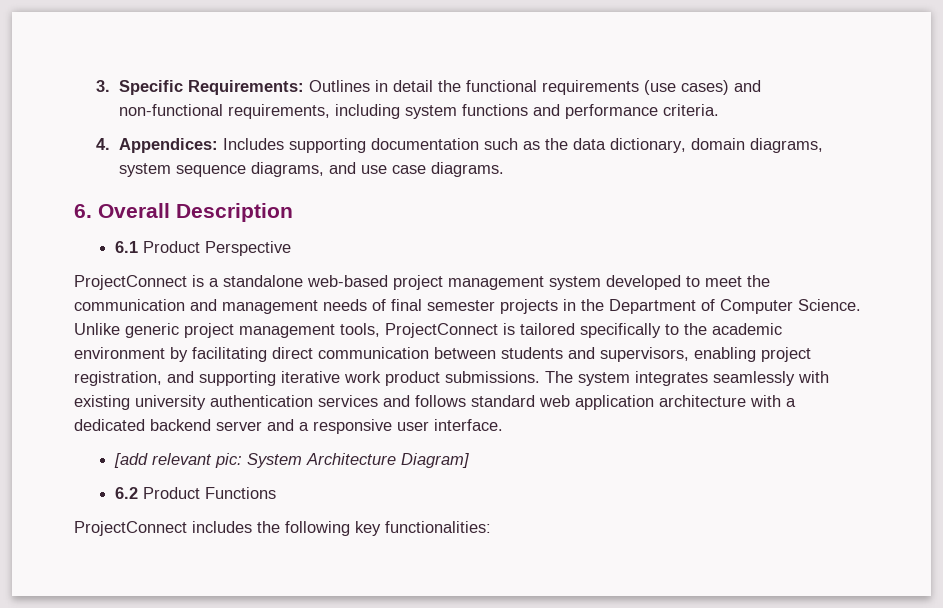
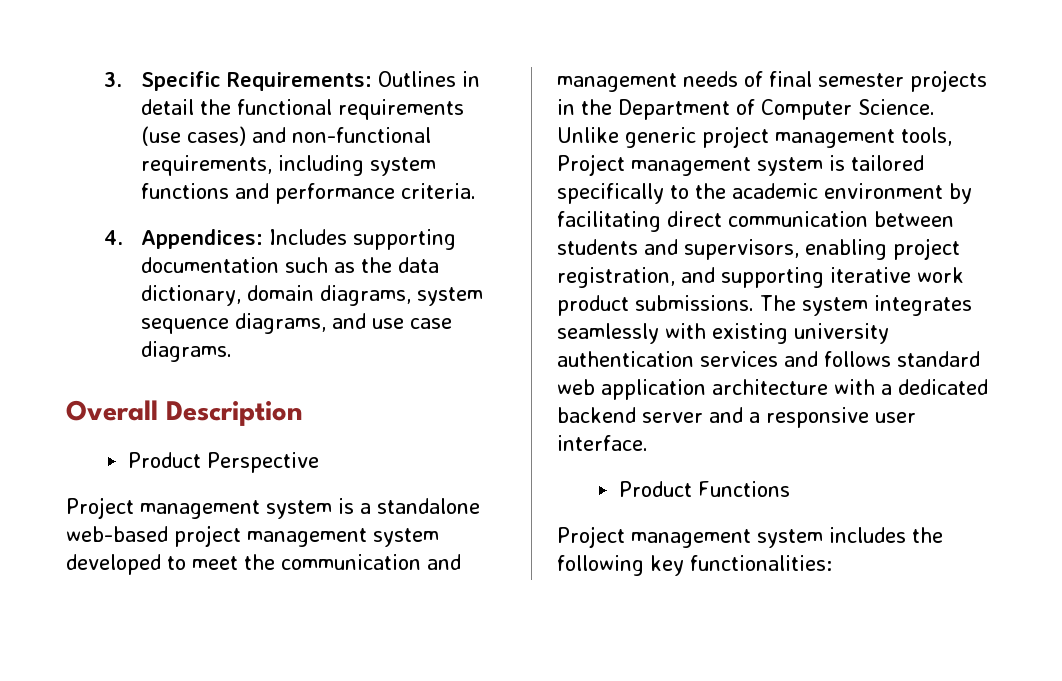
[74,204,92,218] 6. -> (233, 351) none
[114,241,138,253] 6.1 -> (303, 413) none
[74,275,187,290] ProjectConnect -> [66,497,332,519] Project management system
[385,323,498,338] ProjectConnect -> [557,154,823,176] Project management system
[113,453,469,468] [114,487,138,499] [add relevant pic: System Architecture Diagram] // 6.2 -> (648, 443) none
[74,521,187,536] ProjectConnect -> [557,526,823,548] Project management system

